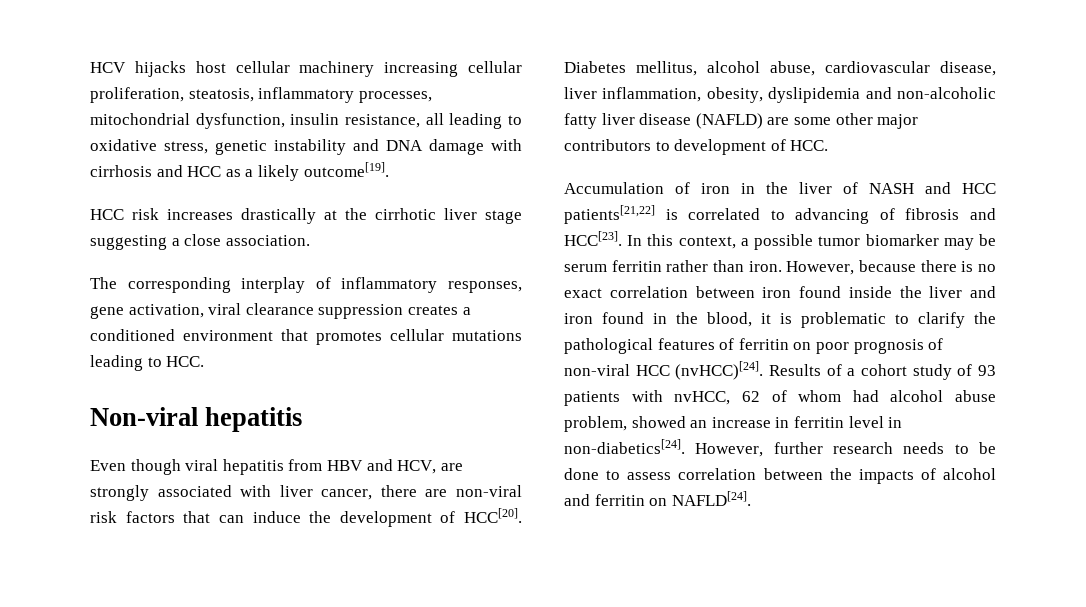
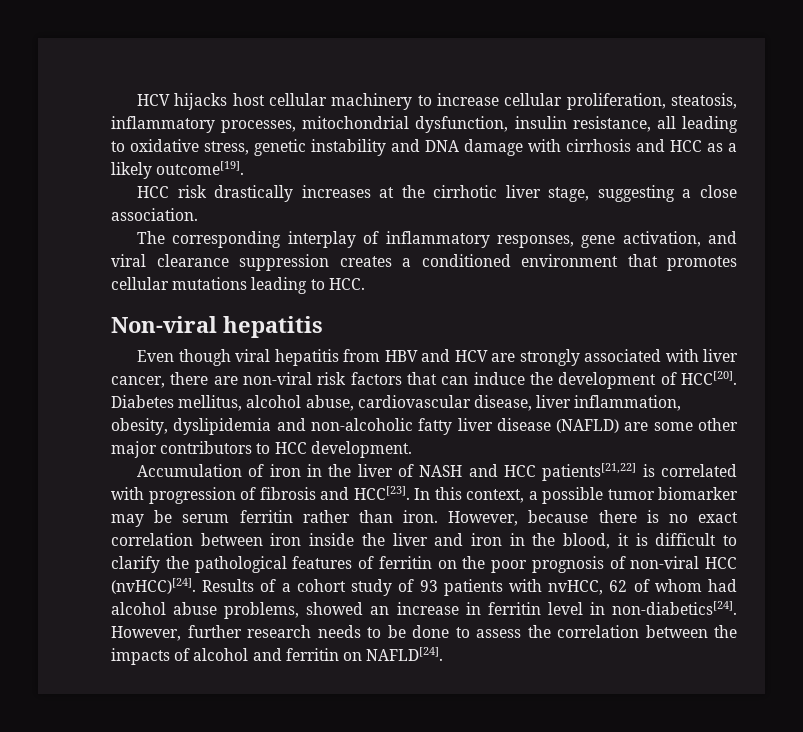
[384,62,459,77] increasing -> [417,93,500,106] to increase
[167,208,316,224] increases drastically -> [214,185,371,202] drastically increases
[485,210,522,224] stage -> [548,187,590,202] stage,
(204, 311) none -> [707,231,737,244] and
[397,460,437,474] HCV, -> [454,350,488,362] HCV
[674,139,829,155] development of HCC. -> [274,441,412,458] HCC development.
[770,208,870,224] to advancing -> [111,487,236,504] with progression
[799,286,841,298] found -> (302, 539) none
[602,312,644,324] found -> (503, 539) none
[801,312,886,328] problematic -> [655,533,717,546] difficult
(812, 346) none -> [462,556,486,569] the
[564,416,627,432] problem, -> [224,602,300,619] problems,
(672, 476) none -> [527,625,551,638] the

